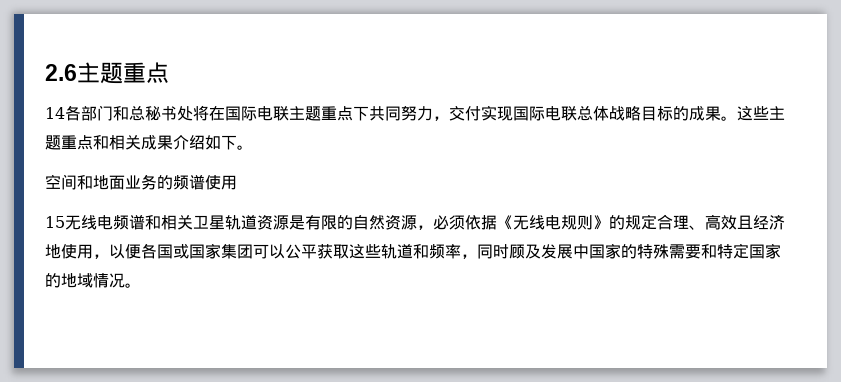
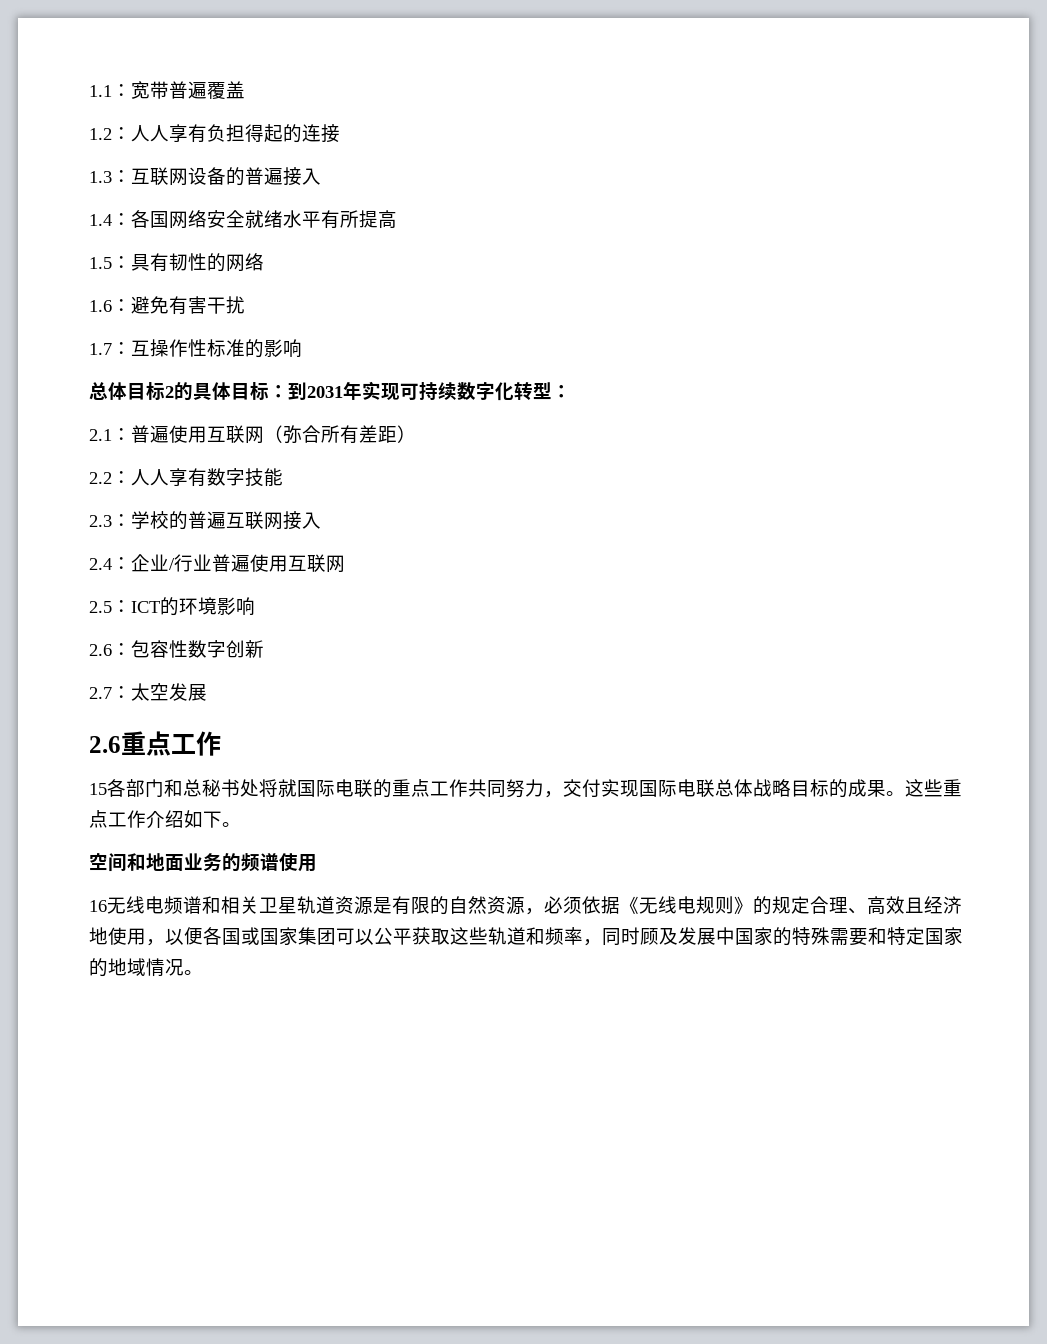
[45,62,169,84] [45,107,65,119] 2.6主题重点 // 14 -> [89,81,245,99] [89,124,340,143] [89,167,321,186] [89,210,397,229] [89,253,264,272] [89,296,245,315] [89,339,302,358] [89,381,571,401] [89,425,416,444] [89,468,283,487] [89,511,321,530] [89,554,345,573] [89,597,255,616] [89,640,264,658] [89,683,207,701] [89,731,221,756] [89,783,107,795] 1.1：宽带普遍覆盖 // 1.2：人人享有负担得起的连接 // 1.3：互联网设备的普遍接入 // 1.4：各国网络安全就绪水平有所提高 // 1.5：具有韧性的网络 // 1.6：避免有害干扰 // 1.7：互操作性标准的影响 // 总体目标2的具体目标：到2031年实现可持续数字化转型： // 2.1：普遍使用互联网（弥合所有差距） // 2.2：人人享有数字技能 // 2.3：学校的普遍互联网接入 // 2.4：企业/行业普遍使用互联网 // 2.5：ICT的环境影响 // 2.6：包容性数字创新 // 2.7：太空发展 // 2.6重点工作 // 15
[209,106,369,121] 在国际电联主题重点下 -> [278,779,468,798] 就国际电联的重点工作
[769,106,785,120] [45,135,173,150] 主题重点和相关成果 -> [943,779,962,797] [89,810,146,828] 重点工作
[45,216,65,228] 15 -> [89,900,107,912] 16

